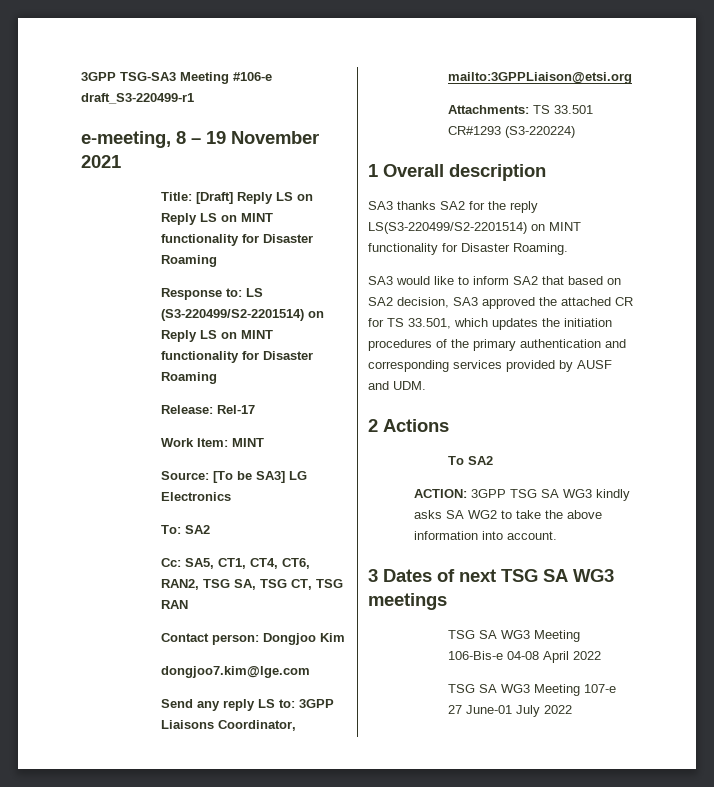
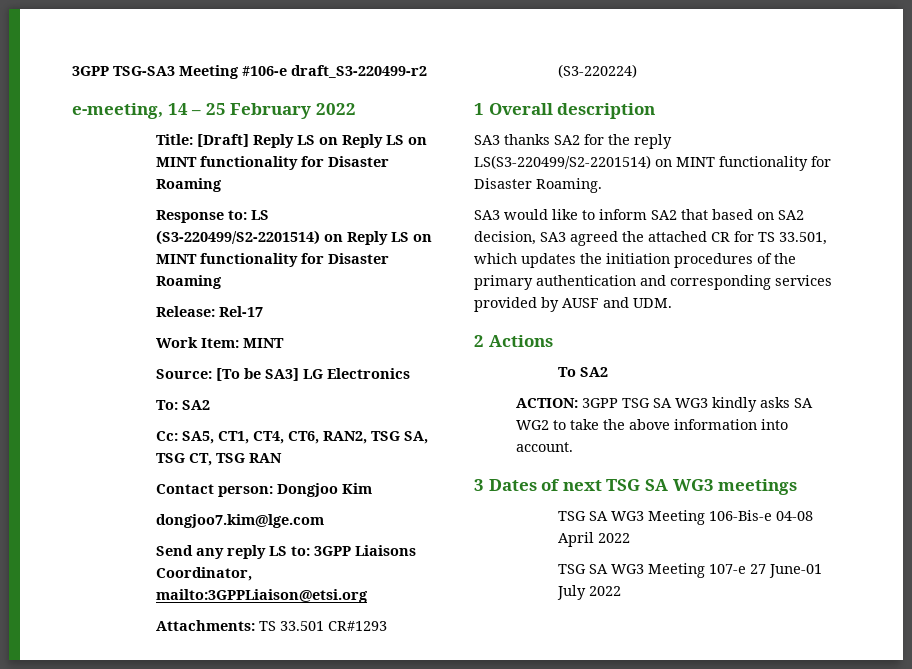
[81,93,194,104] draft_S3-220499-r1 -> [291,65,427,78] draft_S3-220499-r2
[176,131,319,144] [81,155,121,168] 8 – 19 November 2021 -> [167,103,356,119] 14 – 25 February 2022
[482,297,535,309] approved -> [570,231,618,246] agreed

